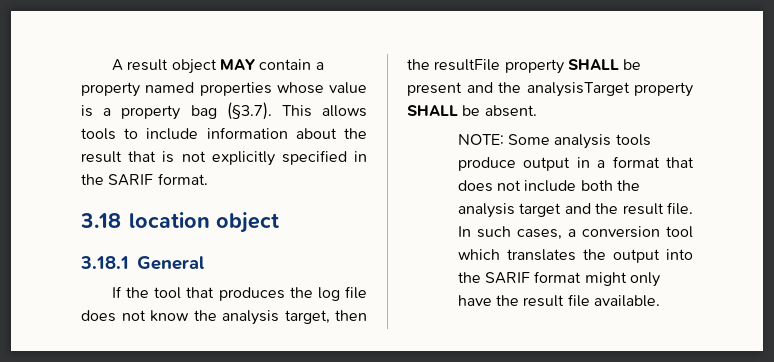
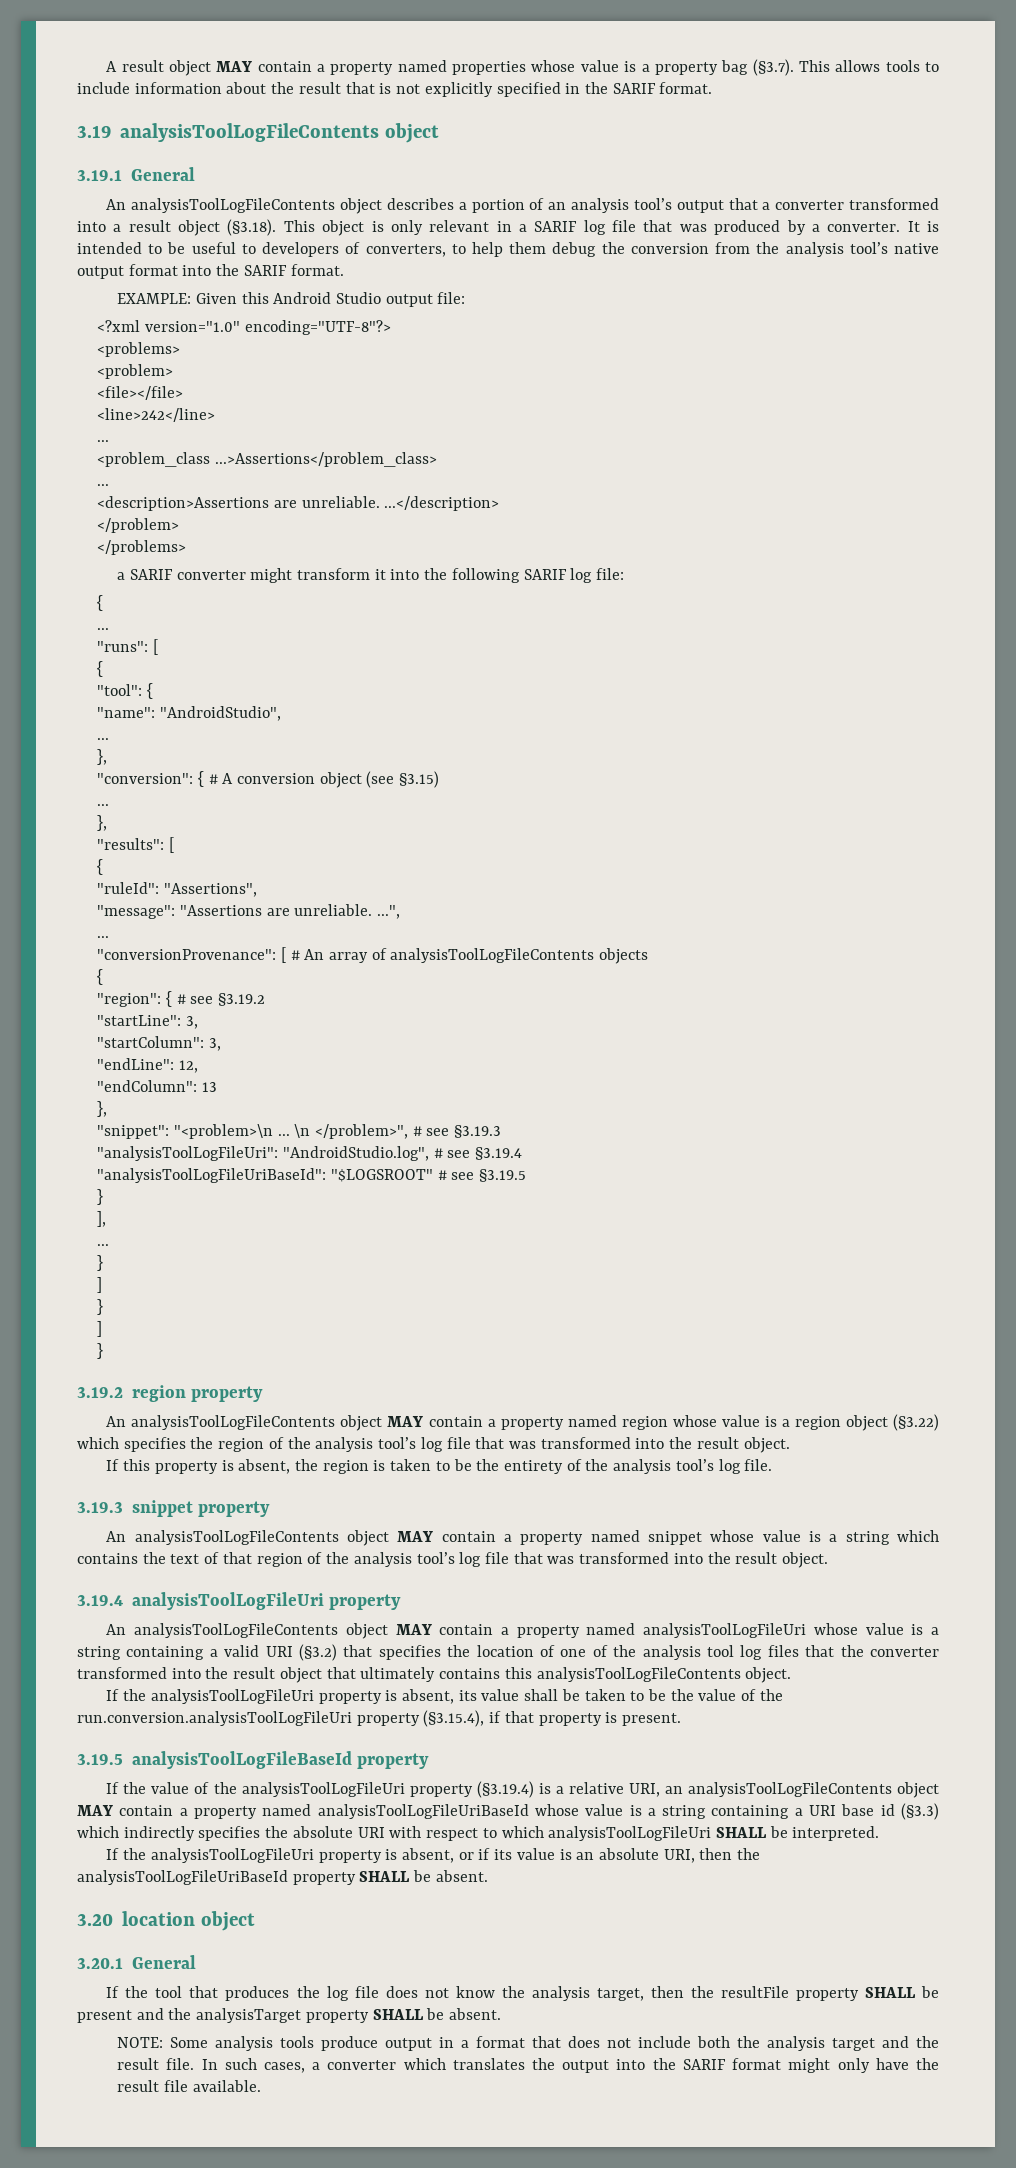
[80,213,121,228] 3.18 -> [77,123,439,143] [77,167,195,181] [106,198,939,214] [77,219,940,236] [77,242,939,257] [77,264,344,279] [117,292,466,307] [97,320,391,335] [97,342,181,357] [97,364,174,379] [97,386,184,400] [97,408,216,422] [97,440,110,442] [97,452,437,467] [97,484,110,486] [97,496,500,511] [97,518,180,533] [97,540,187,555] [117,568,625,583] [97,595,104,611] [97,628,110,630] [97,639,158,655] [97,661,104,677] [97,683,153,699] [97,706,281,721] [97,738,110,740] [97,749,108,765] [97,771,440,788] [97,804,110,806] [97,815,108,831] [97,837,174,853] [97,859,104,875] [97,882,257,897] [97,904,400,919] [97,936,110,938] [97,947,649,964] [97,969,104,985] [97,991,265,1007] [97,1015,198,1029] [97,1036,221,1051] [97,1058,198,1073] [97,1080,217,1092] [97,1101,108,1117] [97,1124,502,1139] [97,1146,522,1161] [97,1168,526,1183] [97,1189,104,1205] [97,1211,107,1227] [97,1244,110,1246] [97,1255,104,1271] [97,1277,103,1293] [97,1299,104,1315] [97,1321,103,1337] [97,1343,104,1359] [77,1385,264,1402] [106,1414,940,1431] [77,1437,790,1453] [106,1459,773,1474] [77,1500,271,1517] [106,1530,939,1546] [77,1552,829,1568] [77,1592,402,1610] [106,1623,939,1639] [77,1644,939,1661] [77,1667,792,1683] [106,1689,783,1704] [77,1710,682,1727] [77,1751,430,1769] [106,1781,940,1798] [77,1803,939,1820] [77,1826,880,1841] [106,1848,761,1863] [77,1870,488,1885] [77,1913,113,1926] 3.19 analysisToolLogFileContents object // 3.19.1 General // An analysisToolLogFileContents object describes a portion of an analysis tool’s output that a converter transformed into a result object (§3.18). This object is only relevant in a SARIF log file that was produced by a converter. It is intended to be useful to developers of converters, to help them debug the conversion from the analysis tool’s native output format into the SARIF format. // EXAMPLE: Given this Android Studio output file: // <?xml version="1.0" encoding="UTF-8"?> // <problems> // <problem> // <file></file> // <line>242</line> // ... // <problem_class ...>Assertions</problem_class> // ... // <description>Assertions are unreliable. ...</description> // </problem> // </problems> // a SARIF converter might transform it into the following SARIF log file: // { // ... // "runs": [ // { // "tool": { // "name": "AndroidStudio", // ... // }, // "conversion": { # A conversion object (see §3.15) // ... // }, // "results": [ // { // "ruleId": "Assertions", // "message": "Assertions are unreliable. ...", // ... // "conversionProvenance": [ # An array of analysisToolLogFileContents objects // { // "region": { # see §3.19.2 // "startLine": 3, // "startColumn": 3, // "endLine": 12, // "endColumn": 13 // }, // "snippet": "<problem>\n ... \n </problem>", # see §3.19.3 // "analysisToolLogFileUri": "AndroidStudio.log", # see §3.19.4 // "analysisToolLogFileUriBaseId": "$LOGSROOT" # see §3.19.5 // } // ], // ... // } // ] // } // ] // } // 3.19.2 region property // An analysisToolLogFileContents object MAY contain a property named region whose value is a region object (§3.22) which specifies the region of the analysis tool’s log file that was transformed into the result object. // If this property is absent, the region is taken to be the entirety of the analysis tool’s log file. // 3.19.3 snippet property // An analysisToolLogFileContents object MAY contain a property named snippet whose value is a string which contains the text of that region of the analysis tool’s log file that was transformed into the result object. // 3.19.4 analysisToolLogFileUri property // An analysisToolLogFileContents object MAY contain a property named analysisToolLogFileUri whose value is a string containing a valid URI (§3.2) that specifies the location of one of the analysis tool log files that the converter transformed into the result object that ultimately contains this analysisToolLogFileContents object. // If the analysisToolLogFileUri property is absent, its value shall be taken to be the value of the run.conversion.analysisToolLogFileUri property (§3.15.4), if that property is present. // 3.19.5 analysisToolLogFileBaseId property // If the value of the analysisToolLogFileUri property (§3.19.4) is a relative URI, an analysisToolLogFileContents object MAY contain a property named analysisToolLogFileUriBaseId whose value is a string containing a URI base id (§3.3) which indirectly specifies the absolute URI with respect to which analysisToolLogFileUri SHALL be interpreted. // If the analysisToolLogFileUri property is absent, or if its value is an absolute URI, then the analysisToolLogFileUriBaseId property SHALL be absent. // 3.20
[80,256,129,269] 3.18.1 -> [77,1958,123,1969] 3.20.1
[581,226,693,238] conversion tool -> [327,2060,397,2070] converter

